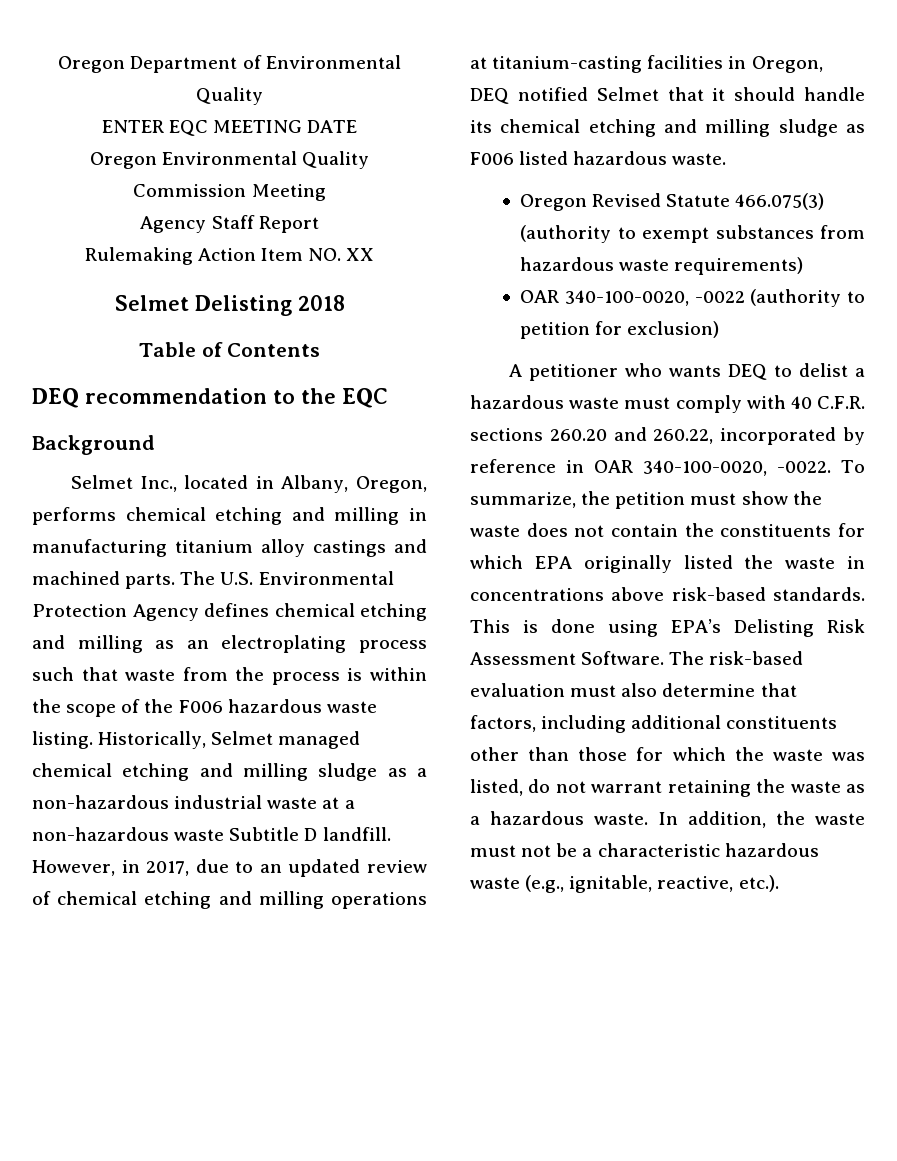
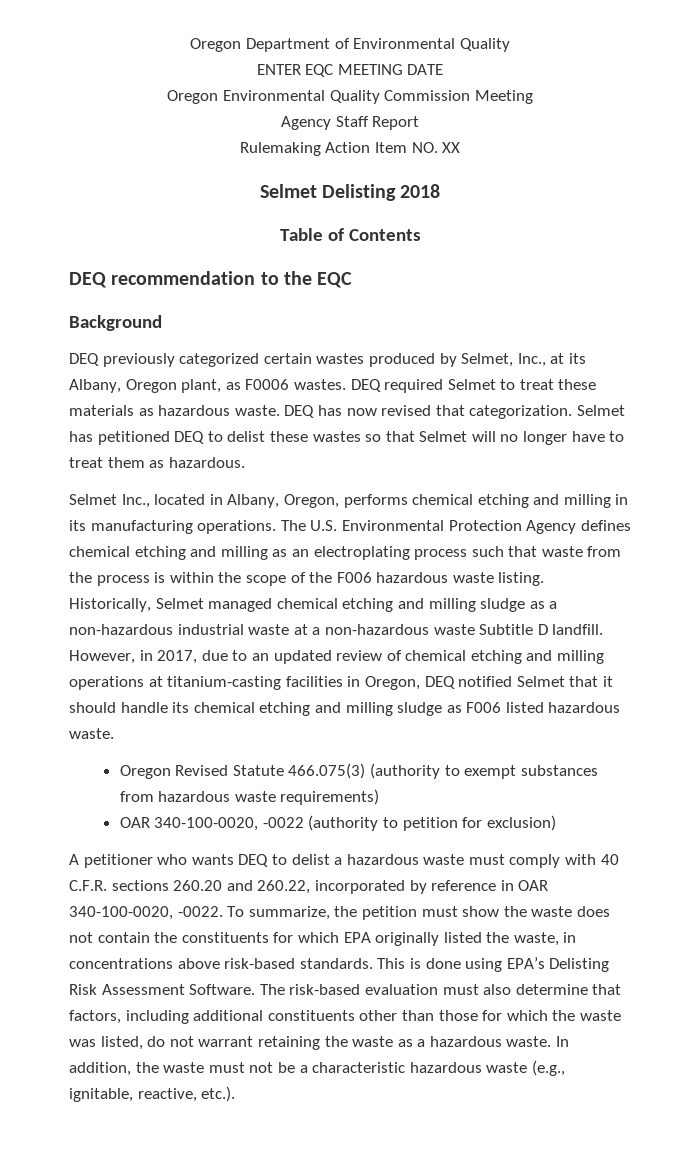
(155, 445) none -> [69,353,586,367] [69,379,597,393] [69,405,625,419] [69,431,625,445] [69,457,245,468] // DEQ previously categorized certain wastes produced by Selmet, Inc., at its Albany, Oregon plant, as F0006 wastes. DEQ required Selmet to treat these materials as hazardous waste. DEQ has now revised that categorization. Selmet has petitioned DEQ to delist these wastes so that Selmet will no longer have to treat them as hazardous.
[32,539,427,557] [32,571,176,589] manufacturing titanium alloy castings and machined parts. -> [69,520,277,534] its manufacturing operations.
[785,557,836,569] waste -> [513,932,559,946] waste,

